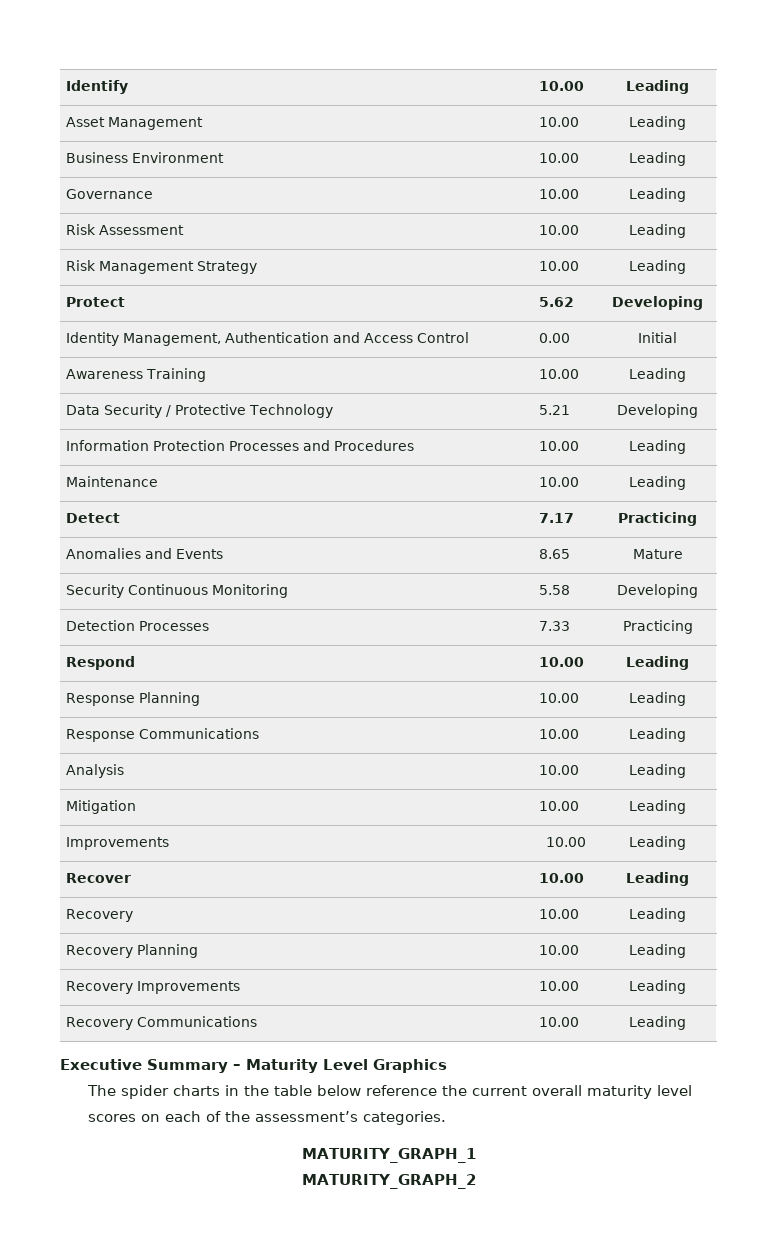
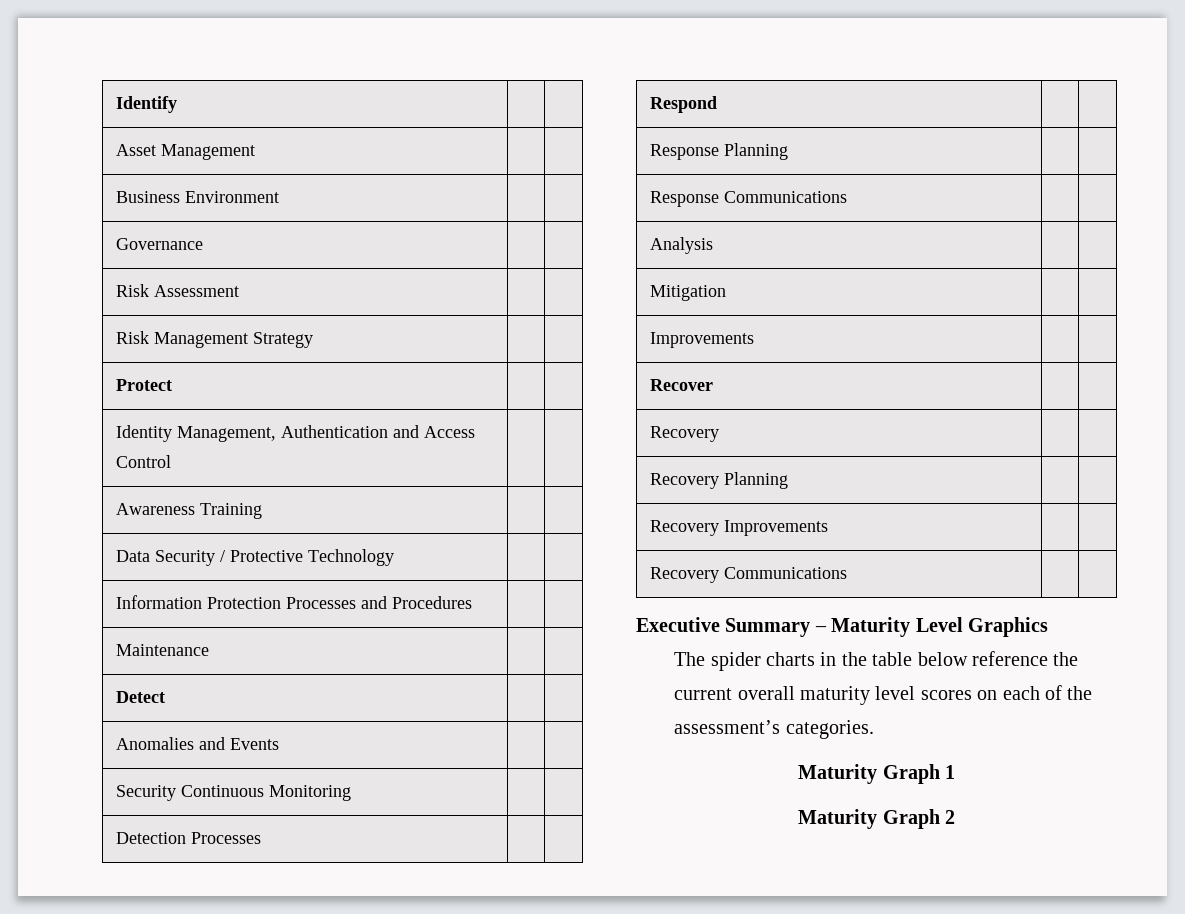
[539,81,585,91] [626,80,689,94] 10.00 | Leading -> (177, 104) |
[539,117,580,127] [629,116,686,130] 10.00 | Leading -> (255, 152) |
[539,153,580,163] [629,152,686,166] 10.00 | Leading -> (279, 197) |
[539,189,580,199] [629,188,686,202] 10.00 | Leading -> (203, 244) |
[539,225,580,235] [629,224,686,238] 10.00 | Leading -> (239, 291) |
[539,261,580,271] [629,260,686,274] 10.00 | Leading -> (313, 340) |
[539,297,575,307] [612,296,703,310] 5.62 | Developing -> (172, 385) |
[539,333,571,343] [638,332,677,343] 0.00 | Initial -> (171, 461) |
[539,369,580,379] [629,368,686,382] 10.00 | Leading -> (262, 511) |
[539,405,571,415] [617,404,698,418] 5.21 | Developing -> (394, 557) |
[539,441,580,451] [629,440,686,454] 10.00 | Leading -> (472, 602) |
[539,477,580,487] [629,476,686,490] 10.00 | Leading -> (209, 650) |
[539,513,575,523] [618,512,697,526] 7.17 | Practicing -> (165, 697) |
[539,549,571,559] [632,549,683,559] 8.65 | Mature -> (279, 744) |
[539,585,571,595] [617,584,698,598] 5.58 | Developing -> (351, 793) |
[539,621,571,631] [622,620,693,634] 7.33 | Practicing -> (261, 838) |
[539,657,585,667] [626,656,689,670] 10.00 | Leading -> (717, 104) |
[539,693,580,703] [629,692,686,706] 10.00 | Leading -> (788, 151) |
[539,729,580,739] [629,728,686,742] 10.00 | Leading -> (847, 197) |
[539,765,580,775] [629,764,686,778] 10.00 | Leading -> (713, 245) |
[539,801,580,811] [629,800,686,814] [66,837,170,850] [546,837,586,847] [629,836,686,850] 10.00 | Leading // Improvements | 10.00 | Leading -> [649,332,754,348] | // Improvements | |
[539,873,585,883] [626,872,689,886] 10.00 | Leading -> (713, 385) |
[539,909,580,919] [629,908,686,922] 10.00 | Leading -> (719, 434) |
[539,945,580,955] [629,944,686,958] 10.00 | Leading -> (788, 480) |
[539,981,580,991] [629,980,686,994] 10.00 | Leading -> (828, 528) |
[539,1017,580,1027] [629,1016,686,1030] 10.00 | Leading -> (847, 573) |
[301,1148,476,1163] [301,1174,476,1189] MATURITY_GRAPH_1 // MATURITY_GRAPH_2 -> [798,764,955,784] [798,809,955,829] Maturity Graph 1 // Maturity Graph 2

